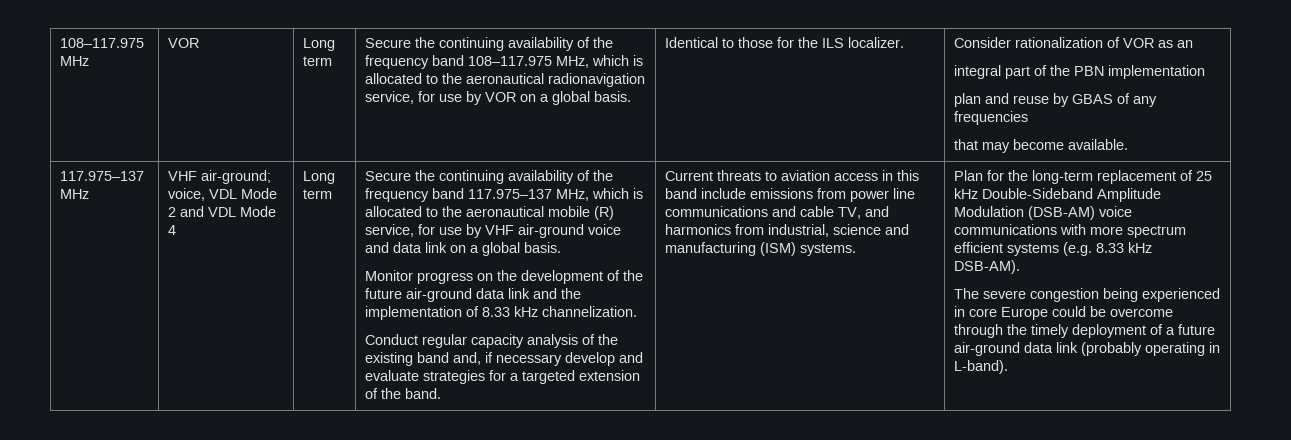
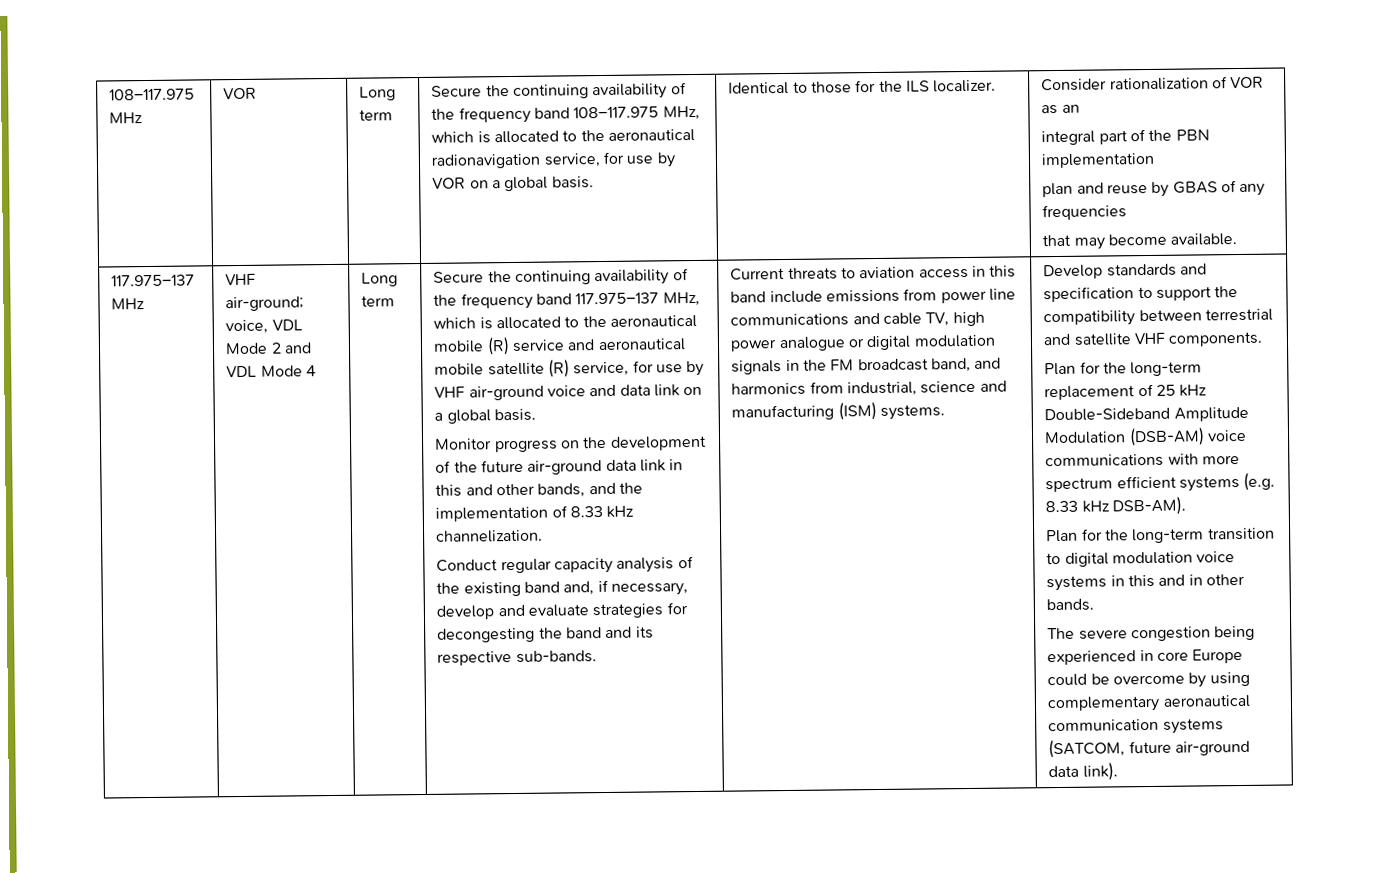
(614, 213) none -> [512,338,686,352] [434,359,571,378] service and aeronautical mobile satellite (R)
(530, 293) none -> [669,459,684,471] [435,483,586,498] in this and other bands,
[495,354,562,366] necessary -> [611,582,689,596] necessary,
[509,370,640,384] [364,388,441,399] a targeted extension of the band. -> [437,626,654,643] [437,650,597,666] decongesting the band and its respective sub-bands.
(861, 213) none -> [952,311,985,327] [730,334,996,352] [731,357,972,375] high power analogue or digital modulation signals in the FM broadcast band,
(856, 249) none -> [1043,263,1208,280] [1043,286,1239,303] [1043,308,1274,327] [1043,331,1264,347] Develop standards and specification to support the compatibility between terrestrial and satellite VHF components. //
(1020, 267) none -> [1046,527,1275,544] [1046,551,1236,567] [1046,573,1246,592] [1046,598,1095,612] // Plan for the long-term transition to digital modulation voice systems in this and in other bands.
[953,324,1215,338] [953,342,1220,356] [953,360,1008,374] through the timely deployment of a future air-ground data link (probably operating in L-band). -> [1188,671,1250,688] [1047,694,1251,713] [1048,718,1224,734] [1048,739,1251,759] [1048,762,1118,781] by using complementary aeronautical communication systems (SATCOM, future air-ground data link).

